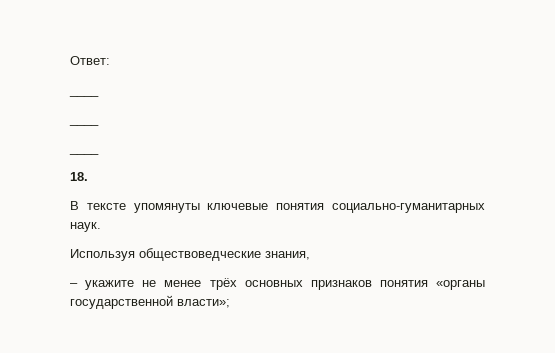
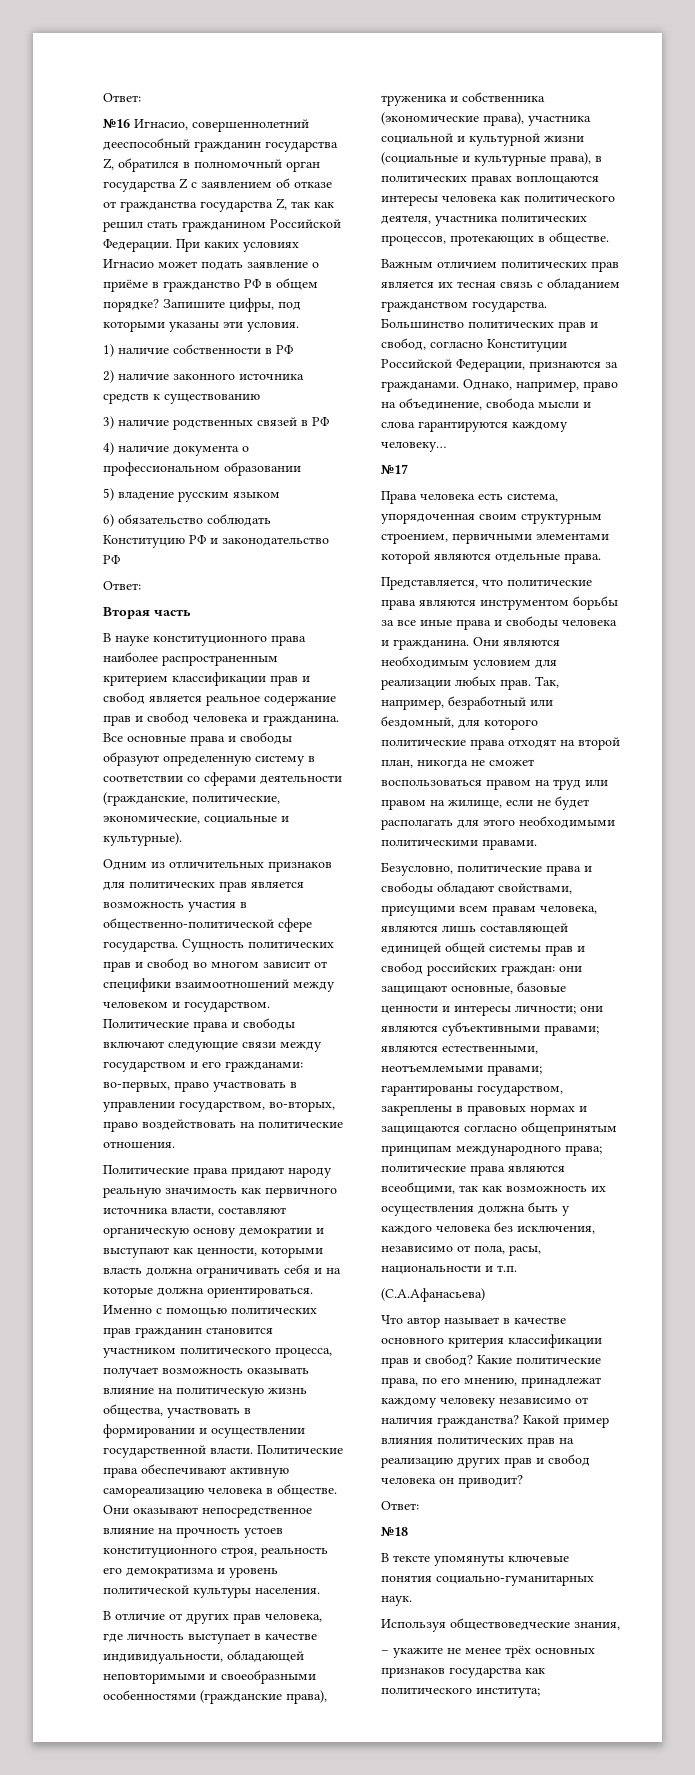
[70,56,110,65] [69,94,99,97] [69,123,99,126] [69,152,99,155] [70,172,88,181] Ответ: // ____ // ____ // ____ // 18. -> [103,93,141,102] [102,119,309,132] [103,138,338,152] [103,158,320,172] [103,178,332,192] [103,198,334,212] [103,219,341,232] [103,239,299,252] [103,259,319,270] [103,278,318,292] [103,298,301,312] [103,321,299,332] [103,344,293,357] [103,370,304,383] [103,393,260,404] [103,416,329,430] [103,442,249,456] [103,462,301,476] [103,488,280,502] [103,514,271,527] [103,535,329,548] [103,555,120,564] [103,581,141,590] [103,607,191,619] [103,633,306,646] [103,652,278,666] [103,672,310,686] [103,692,336,706] [103,712,339,726] [103,732,292,746] [103,752,315,766] [103,772,342,786] [103,792,280,806] [103,816,289,824] [103,832,182,846] [103,859,332,872] [103,881,304,892] [103,901,247,912] [103,918,312,932] [103,939,334,952] [103,958,327,972] [103,978,335,992] [103,1001,270,1012] [103,1018,295,1032] [103,1041,322,1052] [103,1061,303,1072] [103,1081,297,1092] [103,1101,335,1112] [103,1119,343,1132] [103,1141,175,1149] [103,1165,332,1178] [103,1187,337,1198] [103,1207,286,1216] [103,1227,324,1238] [103,1247,323,1258] [103,1264,341,1278] [103,1287,313,1298] [103,1305,317,1316] [103,1327,273,1338] [103,1347,332,1358] [103,1367,309,1378] [103,1387,307,1398] [103,1404,251,1418] [103,1424,305,1438] [103,1445,343,1458] [103,1464,289,1478] [103,1484,337,1498] [103,1505,312,1518] [103,1527,283,1538] [103,1547,328,1558] [103,1567,278,1578] [103,1585,320,1598] [103,1611,322,1624] [103,1633,317,1644] [103,1650,304,1664] [103,1670,316,1684] [103,1690,327,1704] [381,92,545,106] [381,112,591,126] [381,133,584,146] [381,152,602,166] [381,175,599,186] [381,195,615,206] [381,215,587,226] [381,232,609,246] [381,259,619,272] [381,278,620,290] [381,301,547,312] [381,318,598,332] [381,338,567,352] [381,359,618,372] [381,379,618,392] [381,398,591,410] [381,421,568,432] [381,442,446,452] [380,464,408,474] [381,491,558,504] [381,513,602,524] [381,533,609,544] [381,551,601,564] [381,577,592,590] [381,596,618,610] [381,616,617,630] [381,637,560,650] [381,656,557,670] [381,676,559,690] [381,696,553,710] [381,716,538,730] [381,737,620,750] [381,759,534,768] [381,779,608,790] [381,796,589,810] [381,816,615,830] [381,839,537,850] [381,862,592,876] [381,882,572,894] [381,905,597,916] [381,923,568,934] [381,942,585,956] [381,962,582,976] [381,982,566,994] [381,1005,603,1016] [381,1022,599,1036] [381,1045,538,1054] [381,1065,542,1076] [381,1085,563,1096] [381,1105,587,1116] [381,1122,617,1136] [381,1145,602,1156] [381,1165,565,1176] [381,1182,606,1194] [381,1202,570,1216] [381,1222,595,1234] [381,1245,541,1256] [381,1265,517,1274] [381,1288,485,1302] [381,1315,566,1328] [381,1334,602,1348] [381,1354,601,1368] [381,1377,601,1388] [381,1397,588,1408] [381,1415,609,1428] [381,1437,574,1448] [381,1454,590,1468] [381,1475,523,1488] [381,1501,419,1510] [380,1527,408,1536] Ответ: // №16 Игнасио, совершеннолетний дееспособный гражданин государства Z, обратился в полномочный орган государства Z с заявлением об отказе от гражданства государства Z, так как решил стать гражданином Российской Федерации. При каких условиях Игнасио может подать заявление о приёме в гражданство РФ в общем порядке? Запишите цифры, под которыми указаны эти условия. // 1) наличие собственности в РФ // 2) наличие законного источника средств к существованию // 3) наличие родственных связей в РФ // 4) наличие документа о профессиональном образовании // 5) владение русским языком // 6) обязательство соблюдать Конституцию РФ и законодательство РФ // Ответ: // Вторая часть // В науке конституционного права наиболее распространенным критерием классификации прав и свобод является реальное содержание прав и свобод человека и гражданина. Все основные права и свободы образуют определенную систему в соответствии со сферами деятельности (гражданские, политические, экономические, социальные и культурные). // Одним из отличительных признаков для политических прав является возможность участия в общественно-политической сфере государства. Сущность политических прав и свобод во многом зависит от специфики взаимоотношений между человеком и государством. Политические права и свободы включают следующие связи между государством и его гражданами: во-первых, право участвовать в управлении государством, во-вторых, право воздействовать на политические отношения. // Политические права придают народу реальную значимость как первичного источника власти, составляют органическую основу демократии и выступают как ценности, которыми власть должна ограничивать себя и на которые должна ориентироваться. Именно с помощью политических прав гражданин становится участником политического процесса, получает возможность оказывать влияние на политическую жизнь общества, участвовать в формировании и осуществлении государственной власти. Политические права обеспечивают активную самореализацию человека в обществе. Они оказывают непосредственное влияние на прочность устоев конституционного строя, реальность его демократизма и уровень политической культуры населения. // В отличие от других прав человека, где личность выступает в качестве индивидуальности, обладающей неповторимыми и своеобразными особенностями (гражданские права), труженика и собственника (экономические права), участника социальной и культурной жизни (социальные и культурные права), в политических правах воплощаются интересы человека как политического деятеля, участника политических процессов, протекающих в обществе. // Важным отличием политических прав является их тесная связь с обладанием гражданством государства. Большинство политических прав и свобод, согласно Конституции Российской Федерации, признаются за гражданами. Однако, например, право на объединение, свобода мысли и слова гарантируются каждому человеку… // №17 // Права человека есть система, упорядоченная своим структурным строением, первичными элементами которой являются отдельные права. // Представляется, что политические права являются инструментом борьбы за все иные права и свободы человека и гражданина. Они являются необходимым условием для реализации любых прав. Так, например, безработный или бездомный, для которого политические права отходят на второй план, никогда не сможет воспользоваться правом на труд или правом на жилище, если не будет располагать для этого необходимыми политическими правами. // Безусловно, политические права и свободы обладают свойствами, присущими всем правам человека, являются лишь составляющей единицей общей системы прав и свобод российских граждан: они защищают основные, базовые ценности и интересы личности; они являются субъективными правами; являются естественными, неотъемлемыми правами; гарантированы государством, закреплены в правовых нормах и защищаются согласно общепринятым принципам международного права; политические права являются всеобщими, так как возможность их осуществления должна быть у каждого человека без исключения, независимо от пола, расы, национальности и т.п. // (С.А.Афанасьева) // Что автор называет в качестве основного критерия классификации прав и свобод? Какие политические права, по его мнению, принадлежат каждому человеку независимо от наличия гражданства? Какой пример влияния политических прав на реализацию других прав и свобод человека он приводит? // Ответ: // №18
[379,280,485,290] [70,295,230,309] понятия «органы государственной власти»; -> [449,1667,545,1678] [381,1687,540,1698] государства как политического института;

